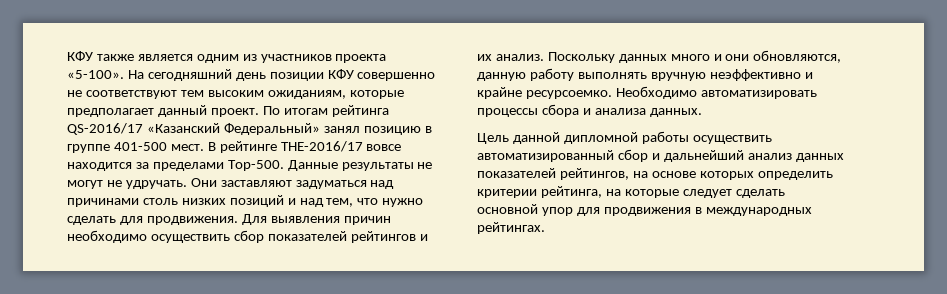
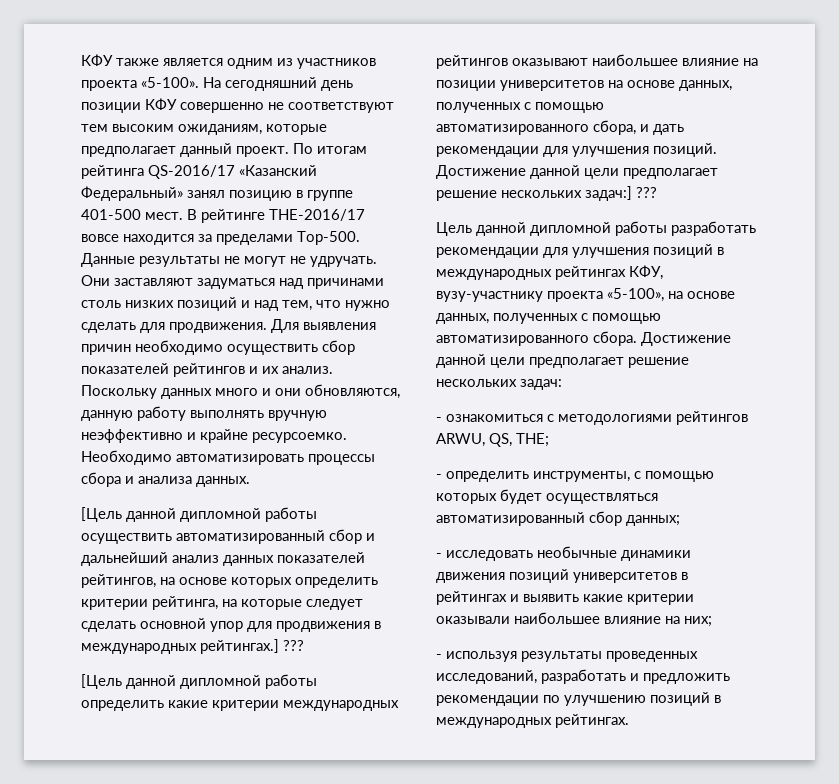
[477,133,509,144] Цель -> [81,507,122,522] [Цель
(812, 211) none -> [200,639,304,654] [81,674,317,689] [81,700,399,711] [436,54,758,69] [436,80,732,91] [436,102,604,113] [436,120,684,135] [436,143,717,157] [436,165,718,179] [436,186,657,201] [436,221,756,236] [436,244,724,258] [436,265,663,280] [436,288,735,302] [436,313,661,324] [436,331,731,346] [436,354,689,368] [436,379,562,390] [436,411,748,425] [436,433,549,447] [436,471,714,482] [436,489,658,504] [436,511,680,526] [436,546,691,561] [436,569,688,583] [436,591,694,605] [436,612,712,627] [436,651,698,662] [436,669,730,684] [436,692,721,706] [436,717,552,728] рейтингах.] ??? // [Цель данной дипломной работы определить какие критерии международных рейтингов оказывают наибольшее влияние на позиции университетов на основе данных, полученных с помощью автоматизированного сбора, и дать рекомендации для улучшения позиций. Достижение данной цели предполагает решение нескольких задач:] ??? // Цель данной дипломной работы разработать рекомендации для улучшения позиций в международных рейтингах КФУ, вузу-участнику проекта «5-100», на основе данных, полученных с помощью автоматизированного сбора. Достижение данной цели предполагает решение нескольких задач: // - ознакомиться с методологиями рейтингов ARWU, QS, THE; // - определить инструменты, с помощью которых будет осуществляться автоматизированный сбор данных; // - исследовать необычные динамики движения позиций университетов в рейтингах и выявить какие критерии оказывали наибольшее влияние на них; // - используя результаты проведенных исследований, разработать и предложить рекомендации по улучшению позиций в международных

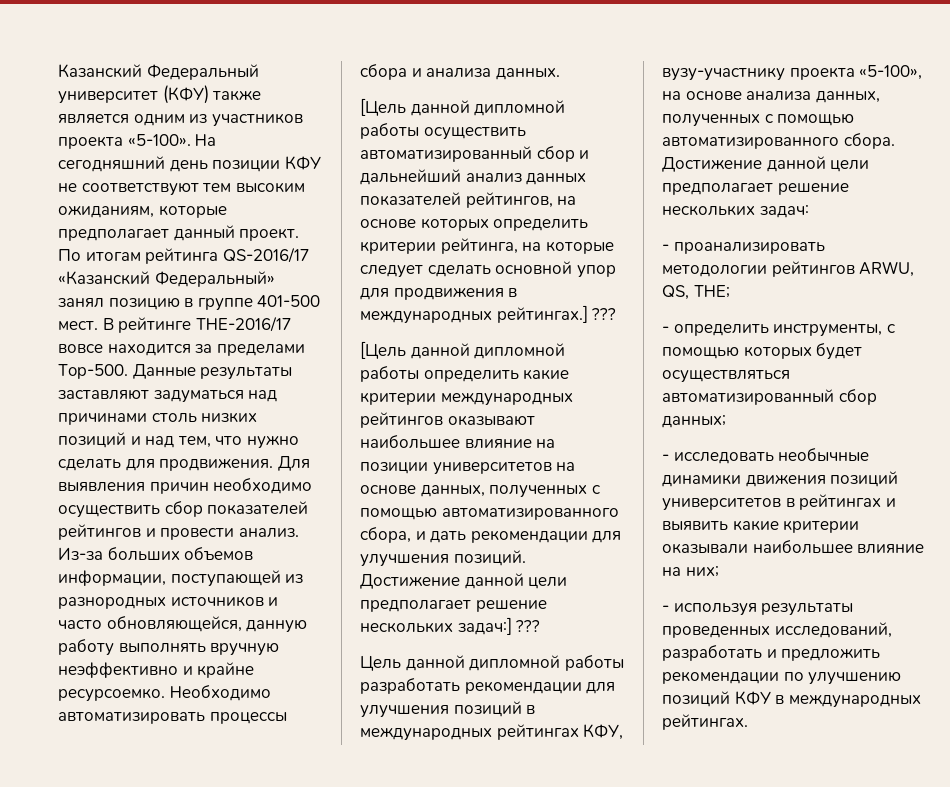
[81,54,113,66] КФУ -> [58,64,259,80] [58,85,209,104] Казанский Федеральный университет (КФУ)
[180,102,264,113] совершенно -> (321, 163) none
[224,256,377,267] [81,275,110,286] не могут не удручать. Они -> (293, 373) none
[262,366,333,374] [81,384,400,399] их анализ. Поскольку данных много и они обновляются, -> [160,528,299,540] [58,547,254,561] [58,570,304,587] [58,596,279,609] [58,616,242,632] провести анализ. Из-за больших объемов информации, поступающей из разнородных источников и часто обновляющейся,
(735, 295) none -> [746,91,812,101] анализа
[446,414,672,425] ознакомиться с методологиями -> [673,242,825,254] [662,265,767,277] проанализировать методологии
(710, 699) none -> [734,691,771,705] КФУ

